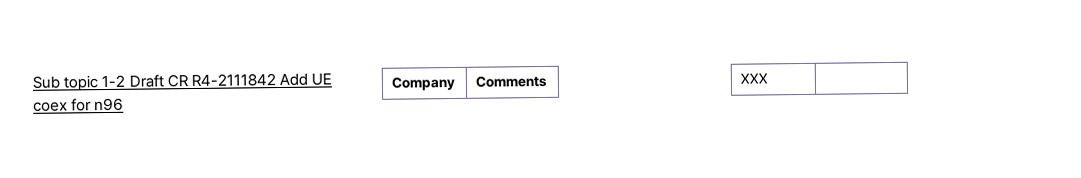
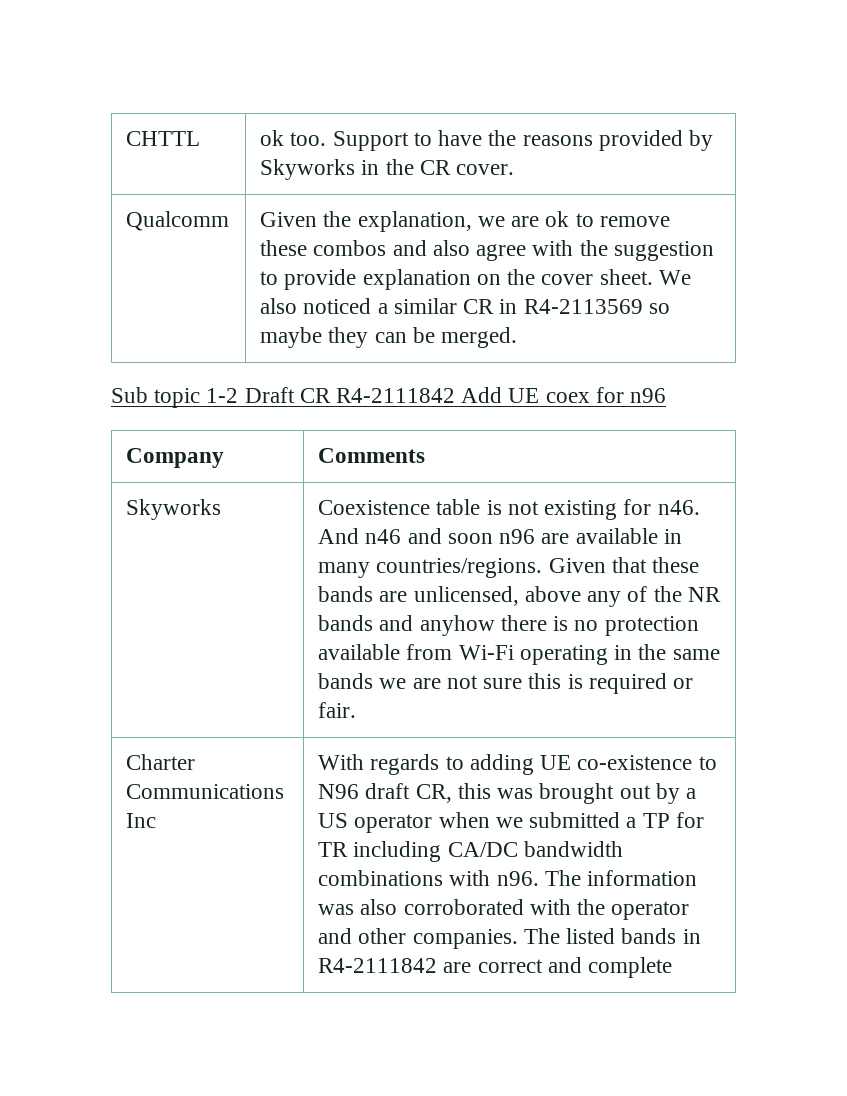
(32, 82) none -> [126,131,201,146] [260,130,713,151] [260,159,515,180] [126,211,230,231] [260,211,670,232] [260,240,714,261] [260,269,691,290] [260,298,670,314] [260,327,518,348] CHTTL | ok too. Support to have the reasons provided by Skyworks in the CR cover. // Qualcomm | Given the explanation, we are ok to remove these combos and also agree with the suggestion to provide explanation on the cover sheet. We also noticed a similar CR in R4-2113569 so maybe they can be merged. //
[740,73,769,84] XXX | -> [126,499,222,520] [318,499,700,520] [318,528,682,544] [318,557,700,578] [318,586,721,607] [318,615,699,636] [318,644,720,665] [318,673,693,694] [318,702,357,718] [126,754,196,770] [126,784,285,799] [126,813,157,828] [318,754,717,775] [318,783,696,804] [318,812,704,833] [318,841,623,862] [318,870,698,886] [318,899,690,920] [318,928,701,949] [318,957,673,978] Skyworks | Coexistence table is not existing for n46. And n46 and soon n96 are available in many countries/regions. Given that these bands are unlicensed, above any of the NR bands and anyhow there is no protection available from Wi-Fi operating in the same bands we are not sure this is required or fair. // Charter Communications Inc | With regards to adding UE co-existence to N96 draft CR, this was brought out by a US operator when we submitted a TP for TR including CA/DC bandwidth combinations with n96. The information was also corroborated with the operator and other companies. The listed bands in R4-2111842 are correct and complete

